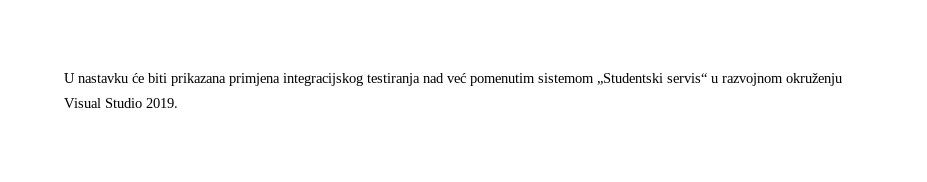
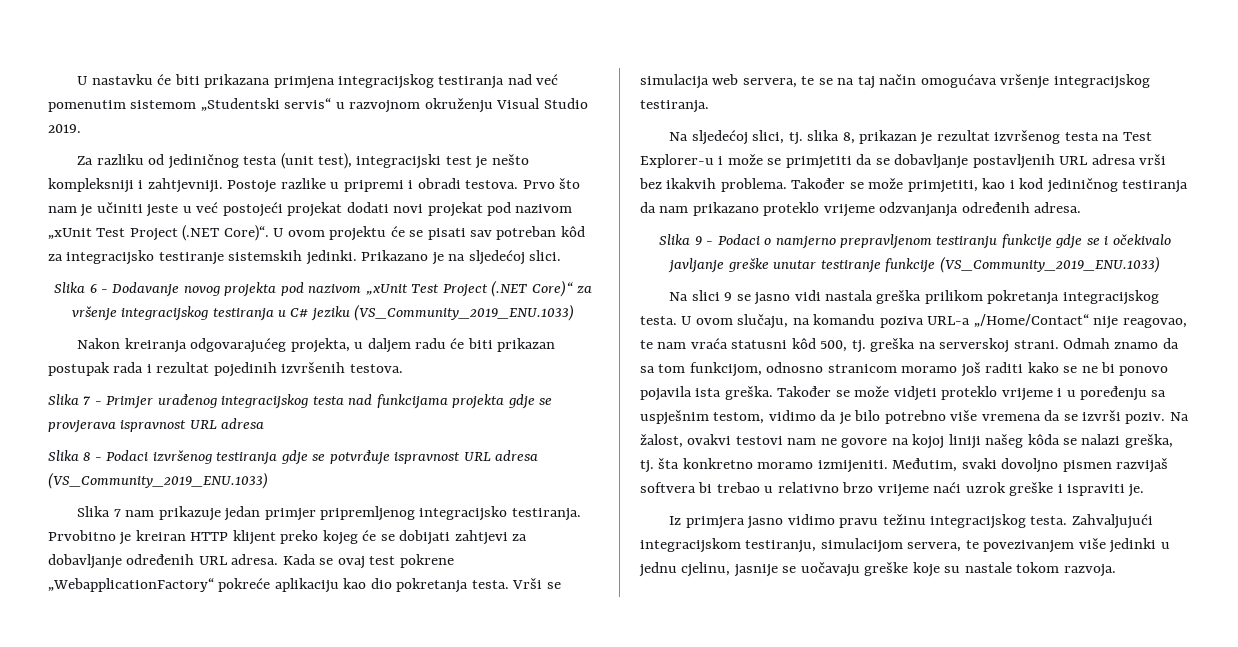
(178, 103) none -> [77,153,529,169] [48,178,581,193] [48,202,573,217] [48,225,585,241] [48,250,562,265] [54,280,592,297] [71,304,575,321] [77,338,556,353] [48,362,403,377] [48,394,553,409] [48,418,265,433] [48,450,539,465] [48,472,268,489] [77,506,581,521] [48,530,528,545] [48,554,454,569] [48,578,561,593] [640,74,1150,89] [640,100,709,113] [669,130,1152,145] [640,154,1167,169] [639,178,1189,193] [640,202,1082,217] [659,234,1171,249] [668,256,1160,273] [669,290,1159,305] [640,314,1187,329] [640,338,1179,353] [640,362,1169,377] [640,386,1167,401] [640,410,1189,425] [640,434,1173,449] [640,458,1169,473] [640,482,1145,497] [669,514,1153,529] [640,538,1170,553] [639,562,1116,577] // Za razliku od jediničnog testa (unit test), integracijski test je nešto kompleksniji i zahtjevniji. Postoje razlike u pripremi i obradi testova. Prvo što nam je učiniti jeste u već postojeći projekat dodati novi projekat pod nazivom „xUnit Test Project (.NET Core)“. U ovom projektu će se pisati sav potreban kôd za integracijsko testiranje sistemskih jedinki. Prikazano je na sljedećoj slici. // Slika 6 - Dodavanje novog projekta pod nazivom „xUnit Test Project (.NET Core)“ za vršenje integracijskog testiranja u C# jeziku (VS_Community_2019_ENU.1033) // Nakon kreiranja odgovarajućeg projekta, u daljem radu će biti prikazan postupak rada i rezultat pojedinih izvršenih testova. // Slika 7 - Primjer urađenog integracijskog testa nad funkcijama projekta gdje se provjerava ispravnost URL adresa // Slika 8 - Podaci izvršenog testiranja gdje se potvrđuje ispravnost URL adresa (VS_Community_2019_ENU.1033) // Slika 7 nam prikazuje jedan primjer pripremljenog integracijsko testiranja. Prvobitno je kreiran HTTP klijent preko kojeg će se dobijati zahtjevi za dobavljanje određenih URL adresa. Kada se ovaj test pokrene „WebapplicationFactory“ pokreće aplikaciju kao dio pokretanja testa. Vrši se simulacija web servera, te se na taj način omogućava vršenje integracijskog testiranja. // Na sljedećoj slici, tj. slika 8, prikazan je rezultat izvršenog testa na Test Explorer-u i može se primjetiti da se dobavljanje postavljenih URL adresa vrši bez ikakvih problema. Također se može primjetiti, kao i kod jediničnog testiranja da nam prikazano proteklo vrijeme odzvanjanja određenih adresa. // Slika 9 - Podaci o namjerno prepravljenom testiranju funkcije gdje se i očekivalo javljanje greške unutar testiranje funkcije (VS_Community_2019_ENU.1033) // Na slici 9 se jasno vidi nastala greška prilikom pokretanja integracijskog testa. U ovom slučaju, na komandu poziva URL-a „/Home/Contact“ nije reagovao, te nam vraća statusni kôd 500, tj. greška na serverskoj strani. Odmah znamo da sa tom funkcijom, odnosno stranicom moramo još raditi kako se ne bi ponovo pojavila ista greška. Također se može vidjeti proteklo vrijeme i u poređenju sa uspješnim testom, vidimo da je bilo potrebno više vremena da se izvrši poziv. Na žalost, ovakvi testovi nam ne govore na kojoj liniji našeg kôda se nalazi greška, tj. šta konkretno moramo izmijeniti. Međutim, svaki dovoljno pismen razvijaš softvera bi trebao u relativno brzo vrijeme naći uzrok greške i ispraviti je. // Iz primjera jasno vidimo pravu težinu integracijskog testa. Zahvaljujući integracijskom testiranju, simulacijom servera, te povezivanjem više jedinki u jednu cjelinu, jasnije se uočavaju greške koje su nastale tokom razvoja.

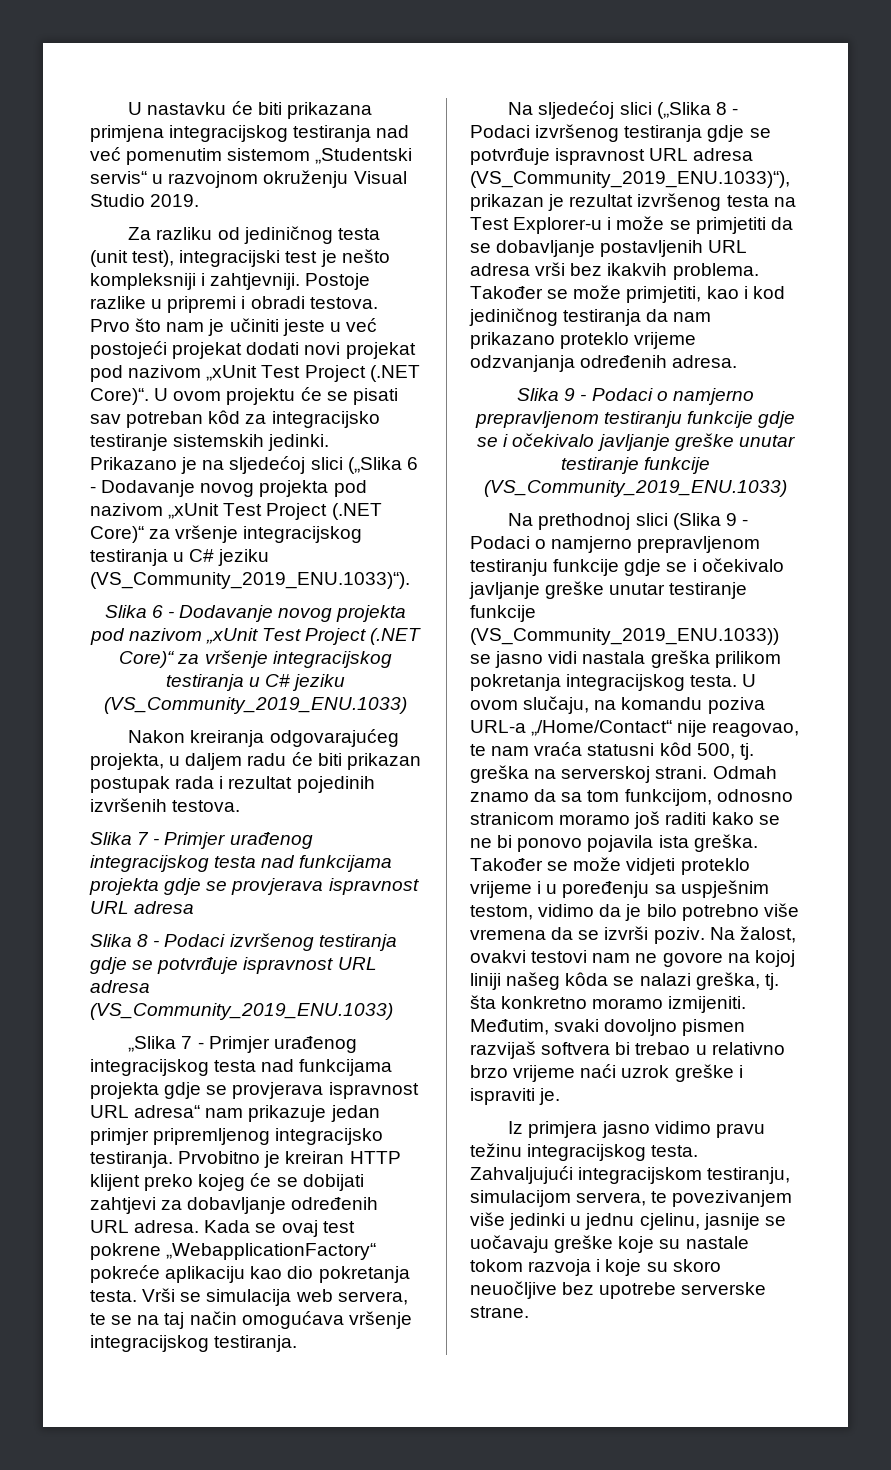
[529,250,562,261] slici. -> [310,457,418,474] [90,480,367,497] [90,503,382,520] [90,525,363,543] [90,549,270,566] [90,572,410,589] slici („Slika 6 - Dodavanje novog projekta pod nazivom „xUnit Test Project (.NET Core)“ za vršenje integracijskog testiranja u C# jeziku (VS_Community_2019_ENU.1033)“).
[77,506,121,517] Slika 7 -> [128,1036,357,1053] [90,1059,393,1076] [90,1082,419,1099] [90,1105,201,1118] „Slika 7 - Primjer urađenog integracijskog testa nad funkcijama projekta gdje se provjerava ispravnost URL adresa“
[752,130,855,145] slici, tj. slika 8, -> [619,102,738,119] [470,124,771,142] [470,148,754,165] [470,171,790,188] slici („Slika 8 - Podaci izvršenog testiranja gdje se potvrđuje ispravnost URL adresa (VS_Community_2019_ENU.1033)“),
[691,290,733,301] slici 9 -> [538,513,748,530] [470,536,761,553] [470,558,784,576] [469,581,748,599] [470,605,536,622] [470,628,779,645] prethodnoj slici (Slika 9 - Podaci o namjerno prepravljenom testiranju funkcije gdje se i očekivalo javljanje greške unutar testiranje funkcije (VS_Community_2019_ENU.1033))
[1063,564,1116,577] razvoja. -> [528,1259,721,1276] [470,1281,767,1299] [470,1306,529,1318] razvoja i koje su skoro neuočljive bez upotrebe serverske strane.

